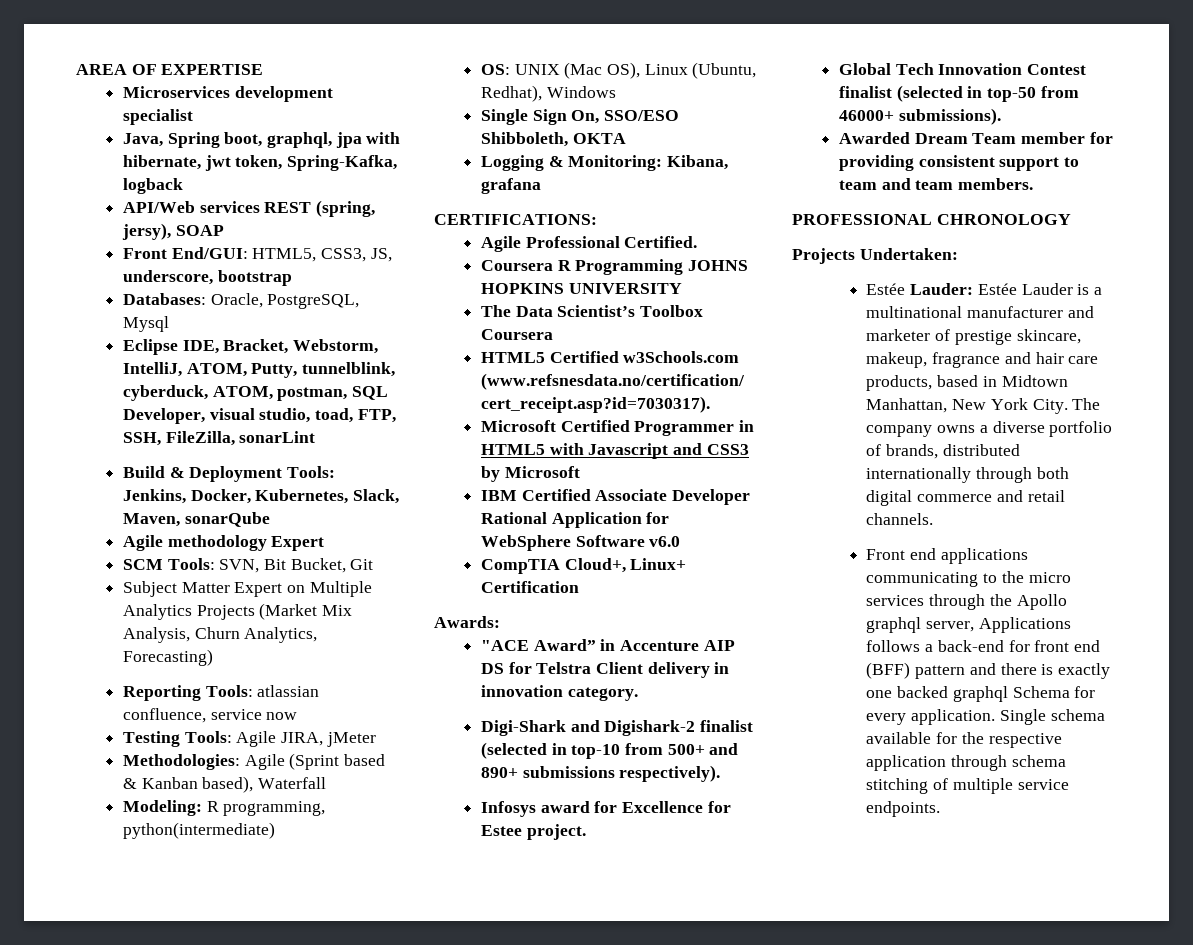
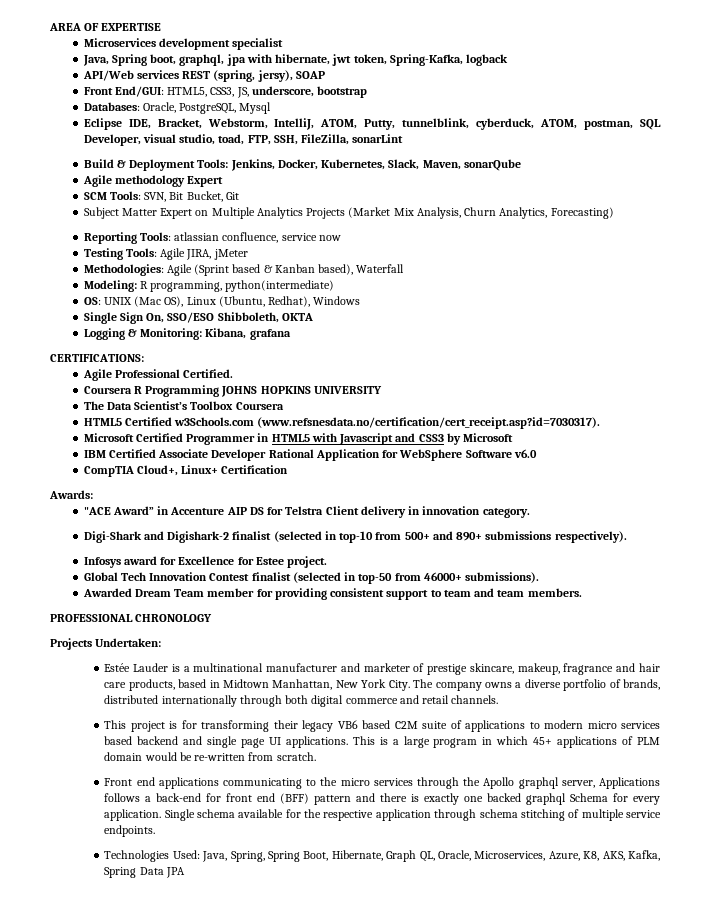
[910,283,1017,295] Lauder: Estée -> (131, 667) none
(934, 519) none -> [104,720,660,732] [104,736,660,748] [104,752,316,761] // This project is for transforming their legacy VB6 based C2M suite of applications to modern micro services based backend and single page UI applications. This is a large program in which 45+ applications of PLM domain would be re-written from scratch.
(941, 809) none -> [104,850,661,862] [104,867,185,878] // Technologies Used: Java, Spring, Spring Boot, Hibernate, Graph QL, Oracle, Microservices, Azure, K8, AKS, Kafka, Spring Data JPA

